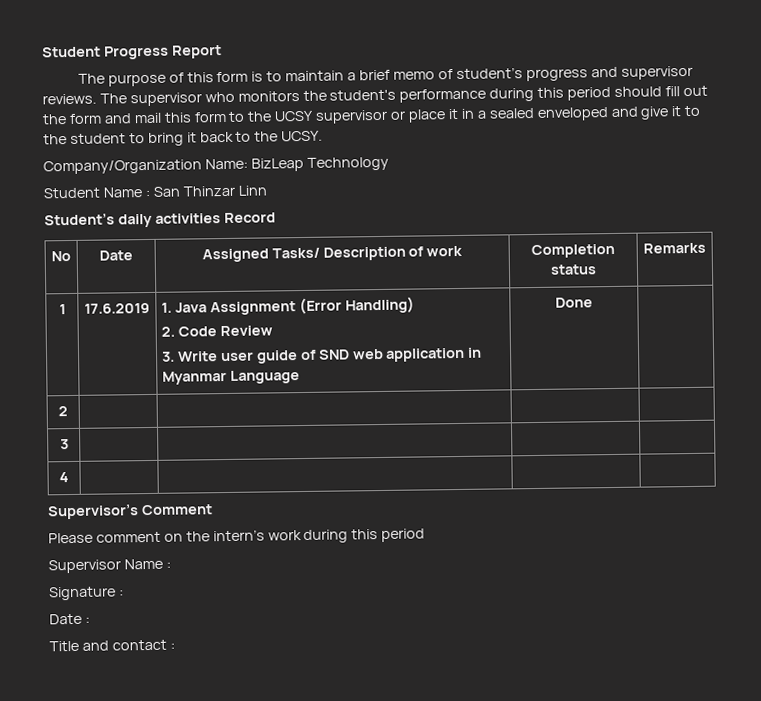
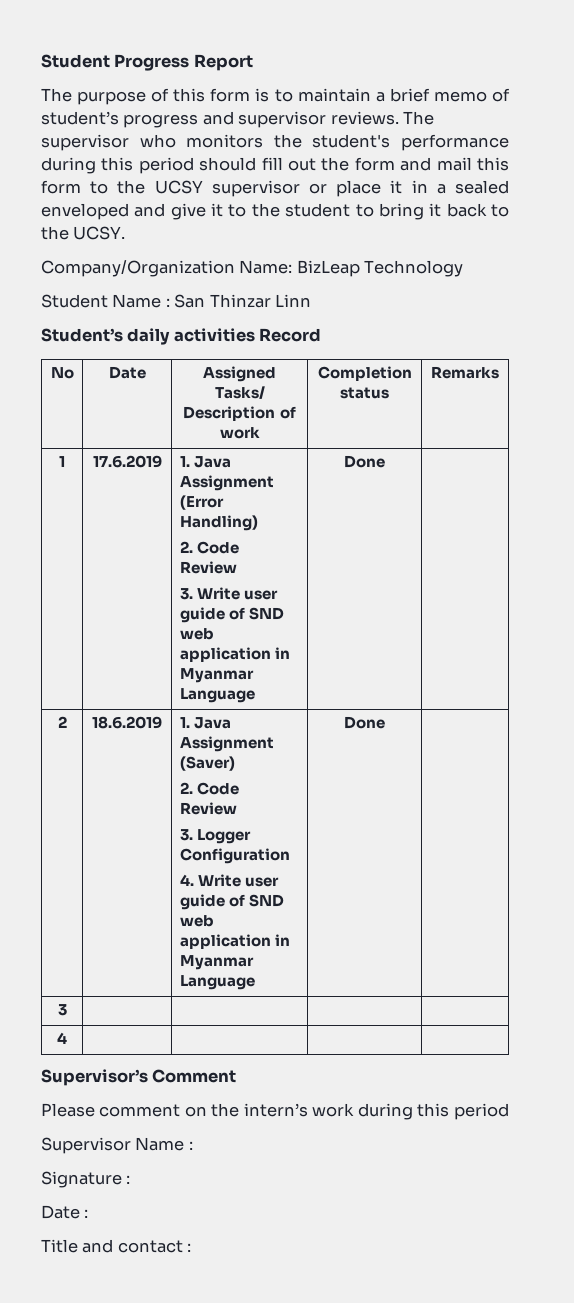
(68, 411) | | -> [92,716,162,729] [179,717,231,729] [179,736,274,752] [179,756,235,771] [179,782,239,795] [179,802,237,815] [179,829,251,844] [179,848,290,864] [179,874,279,887] [179,894,284,910] [179,915,214,927] [179,934,290,949] [179,955,254,970] [179,975,255,990] [344,716,385,729] 18.6.2019 | 1. Java Assignment (Saver) // 2. Code Review // 3. Logger Configuration // 4. Write user guide of SND web application in Myanmar Language | Done

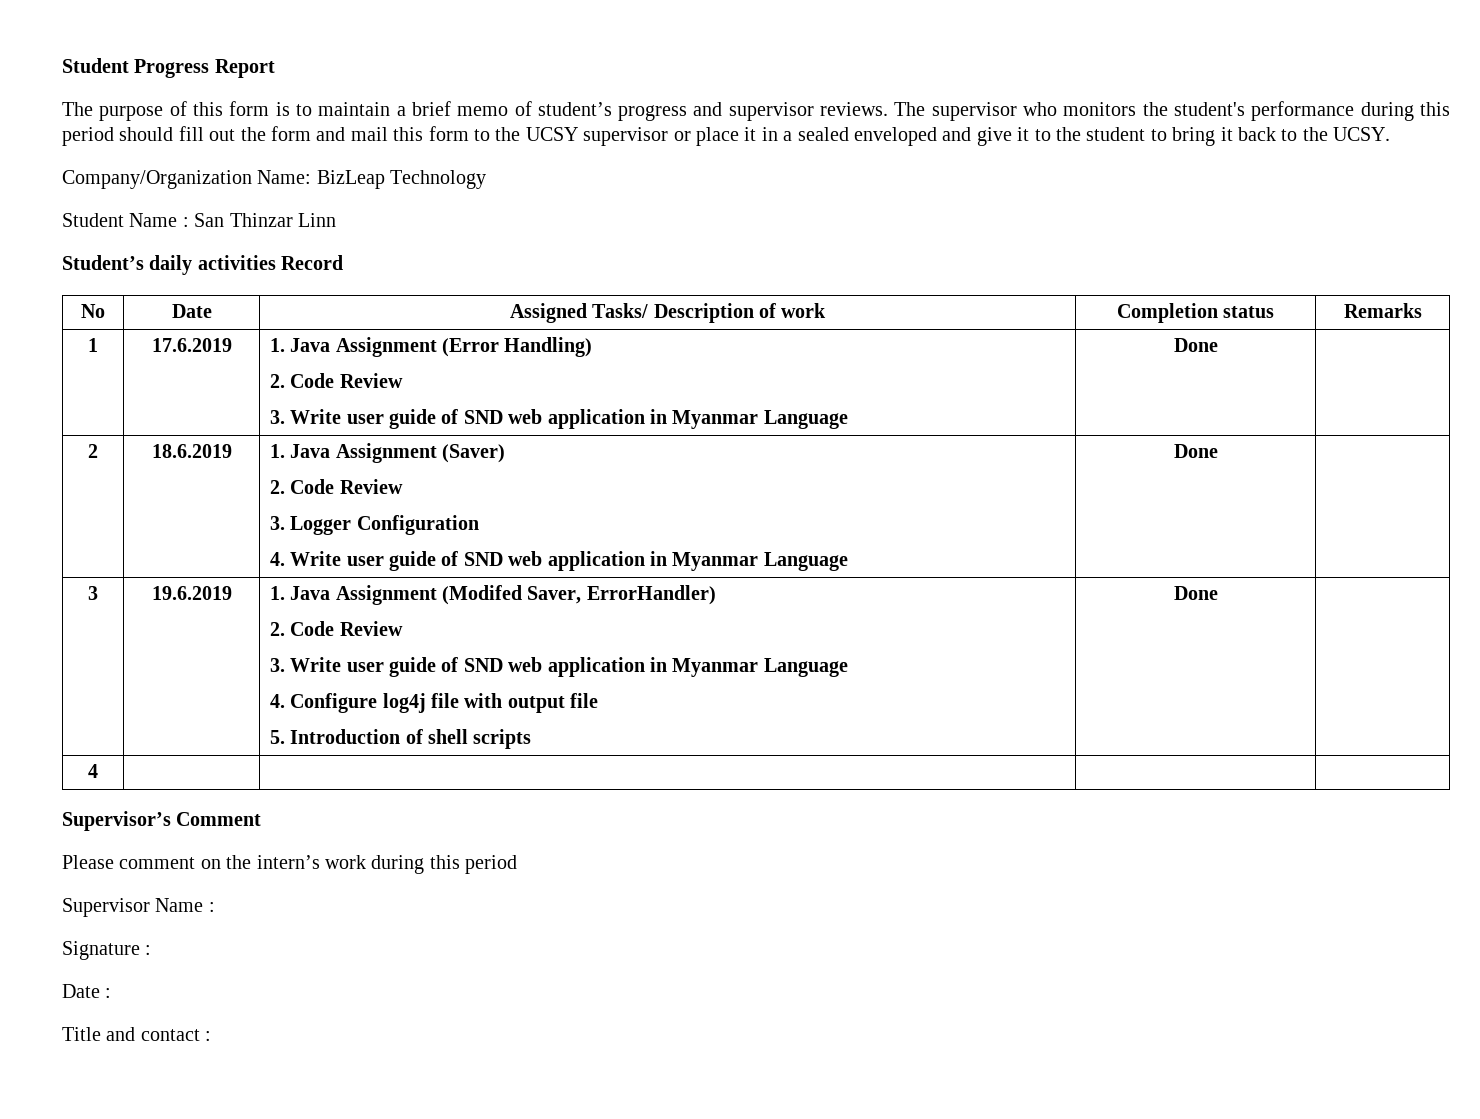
(67, 1010) | | -> [151,586,232,600] [269,585,716,605] [269,621,403,636] [269,657,848,677] [269,693,599,713] [269,729,532,749] [1173,586,1218,600] 19.6.2019 | 1. Java Assignment (Modifed Saver, ErrorHandler) // 2. Code Review // 3. Write user guide of SND web application in Myanmar Language // 4. Configure log4j file with output file // 5. Introduction of shell scripts | Done

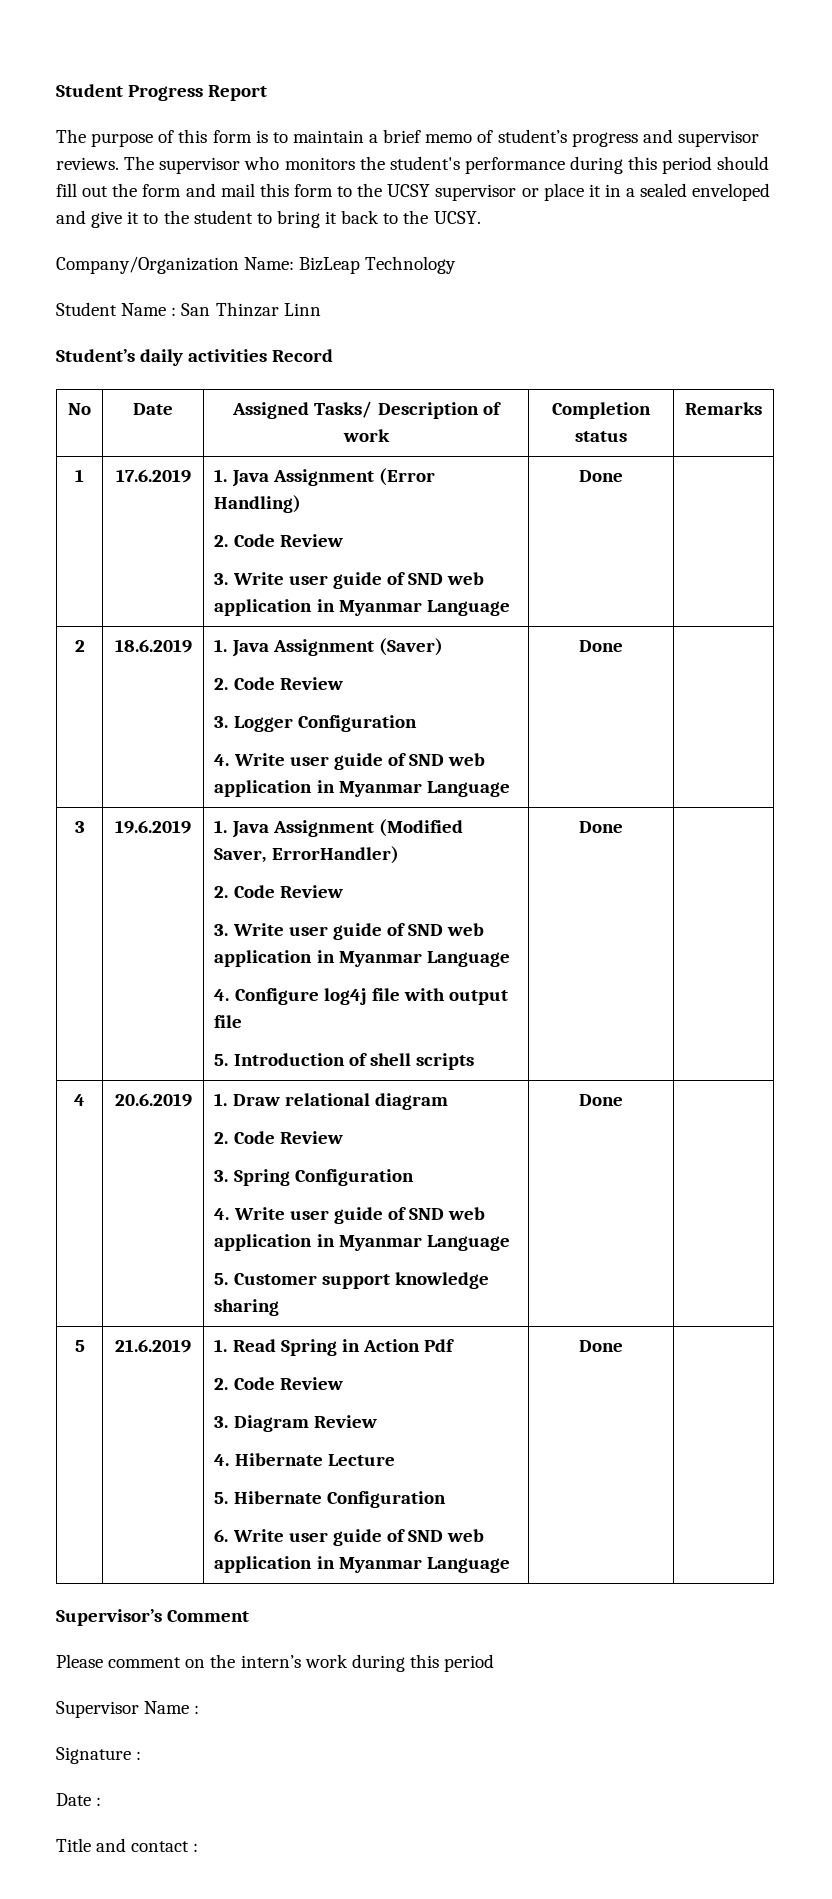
[441,585,522,605] (Modifed -> [378,819,463,837] (Modified
(98, 771) | | -> [114,1093,192,1107] [214,1093,448,1110] [214,1131,343,1144] [214,1169,414,1186] [214,1207,486,1224] [214,1234,510,1251] [214,1272,489,1289] [214,1299,280,1316] [579,1094,623,1106] [74,1340,85,1352] [115,1339,191,1353] [214,1339,455,1356] [214,1377,343,1390] [214,1415,377,1432] [214,1453,395,1466] [214,1491,446,1508] [214,1529,485,1546] [214,1556,510,1573] [579,1340,623,1352] 20.6.2019 | 1. Draw relational diagram // 2. Code Review // 3. Spring Configuration // 4. Write user guide of SND web application in Myanmar Language // 5. Customer support knowledge sharing | Done | // 5 | 21.6.2019 | 1. Read Spring in Action Pdf // 2. Code Review // 3. Diagram Review // 4. Hibernate Lecture // 5. Hibernate Configuration // 6. Write user guide of SND web application in Myanmar Language | Done

